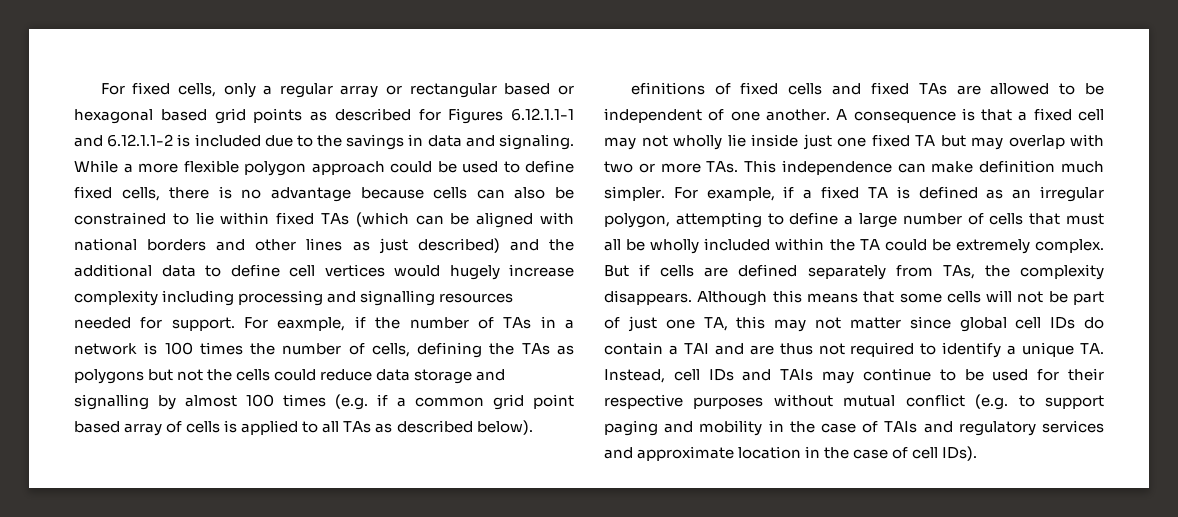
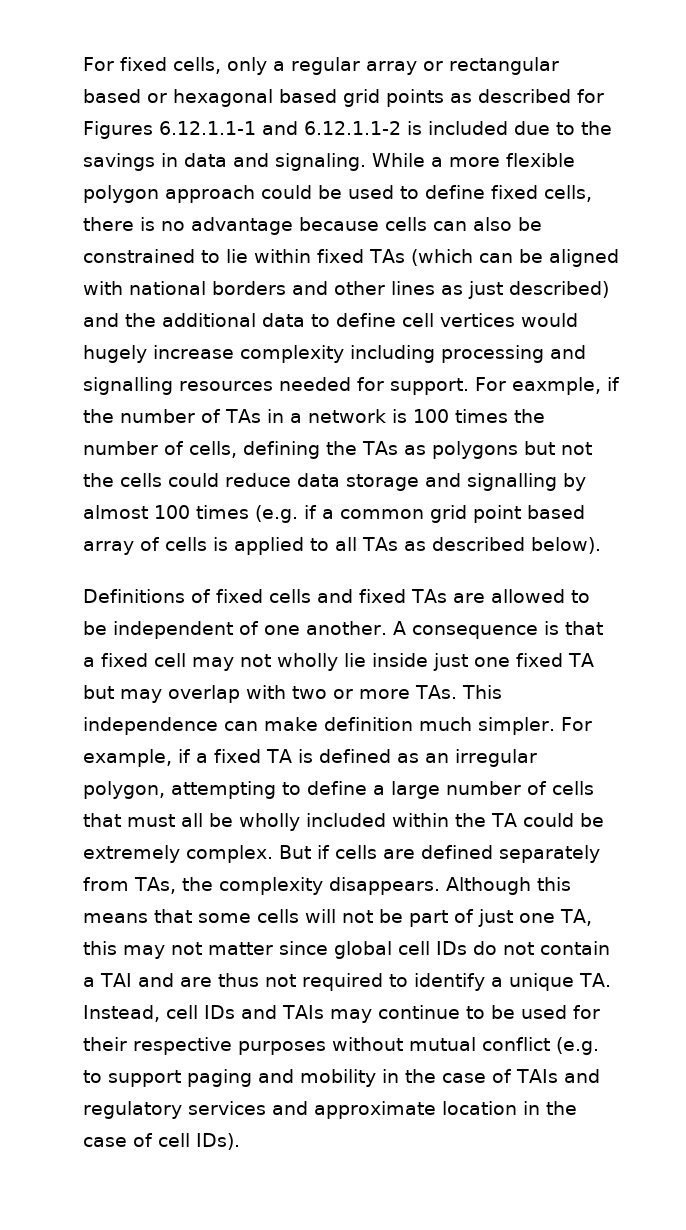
[630,82,705,95] efinitions -> [83,589,185,603] Definitions
(1104, 323) none -> [503,942,534,955] not

